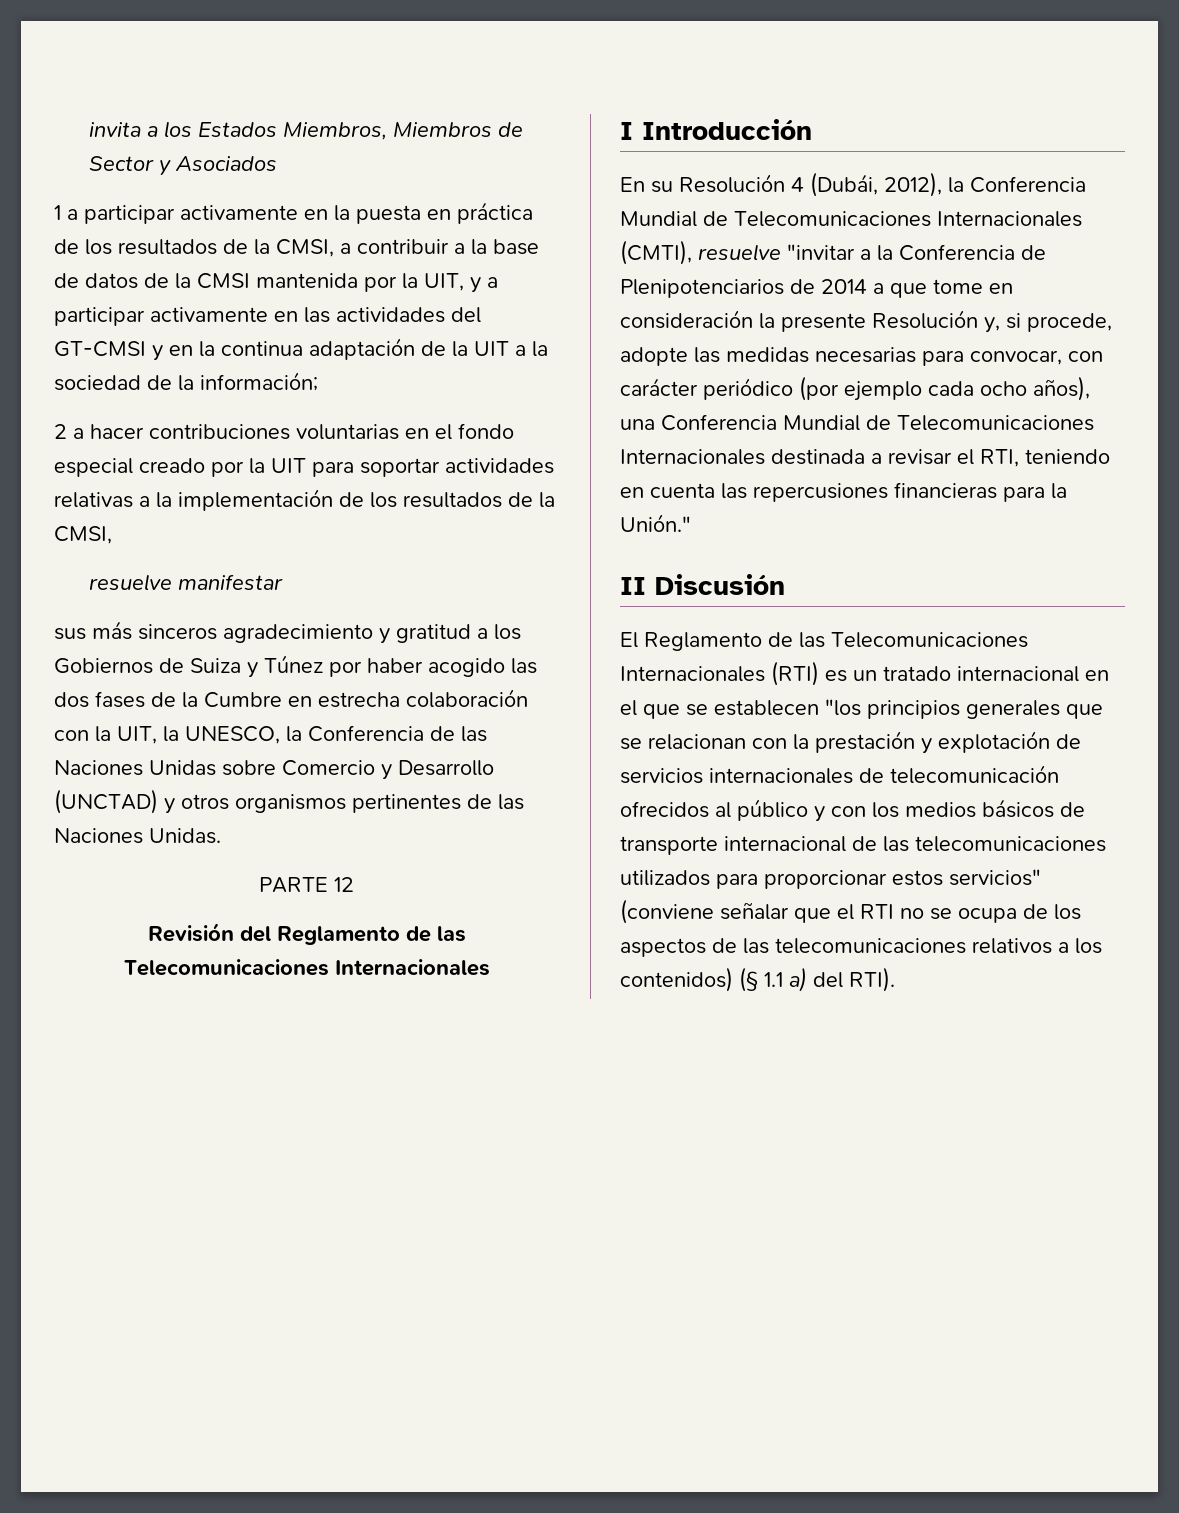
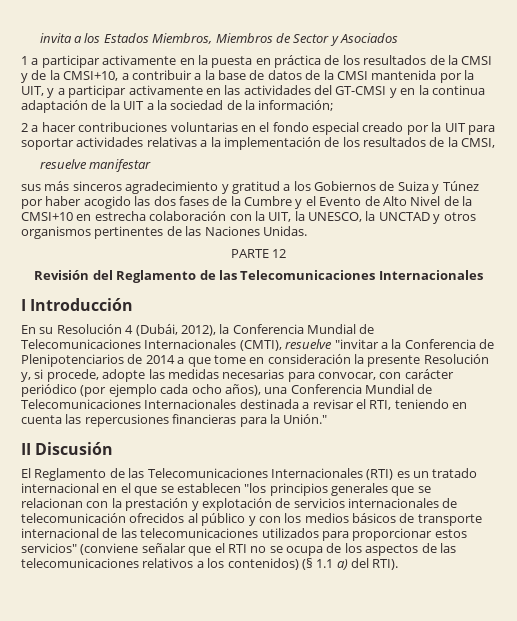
[276,239,334,257] CMSI, -> [461,56,493,65] [21,70,119,83] CMSI y de la CMSI+10,
(282, 700) none -> [295,196,472,209] [21,212,73,221] y el Evento de Alto Nivel de la CMSI+10
[308,725,487,742] [54,760,494,780] [54,789,158,814] Conferencia de las Naciones Unidas sobre Comercio y Desarrollo (UNCTAD) -> [378,212,430,221] UNCTAD

